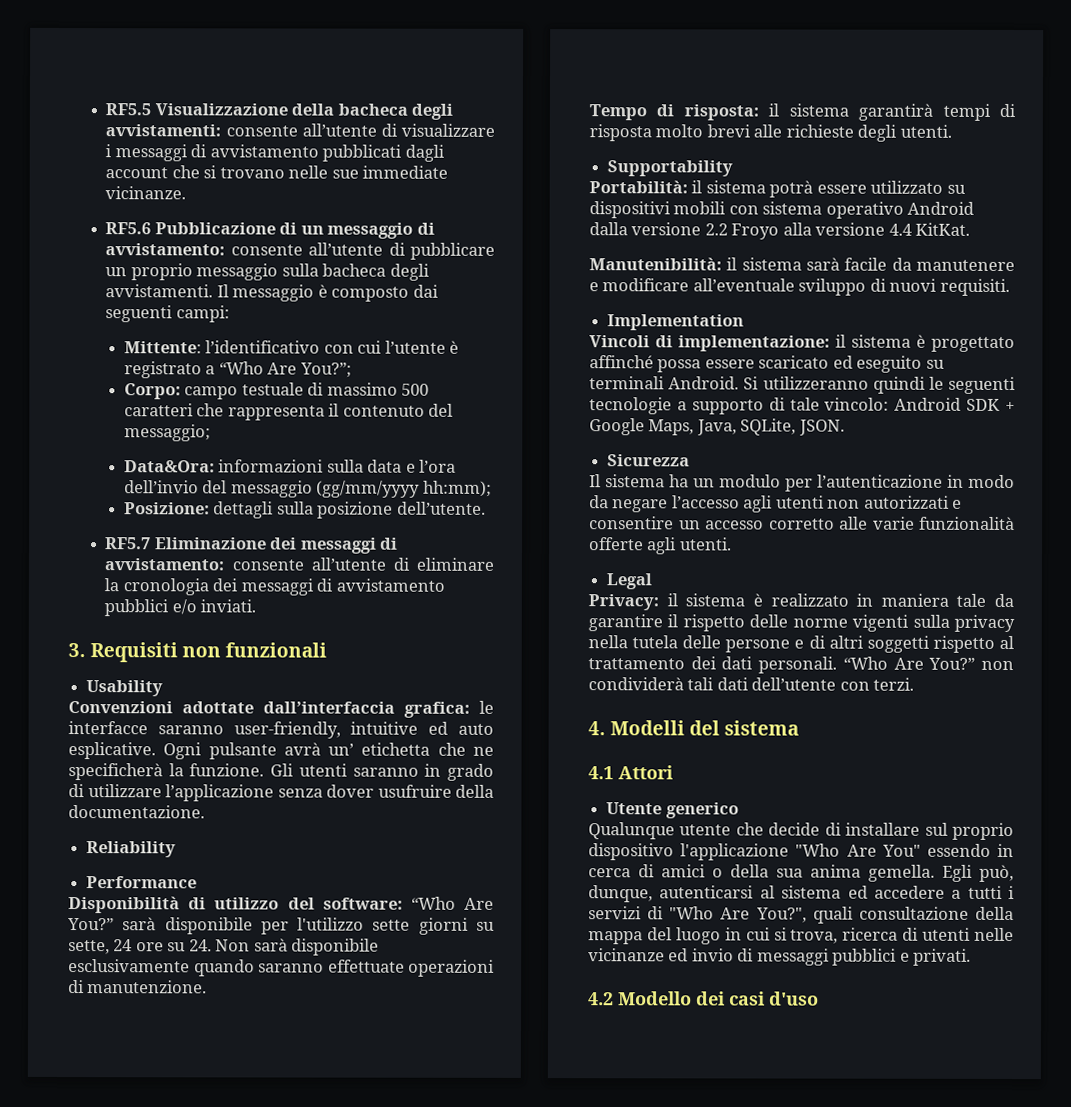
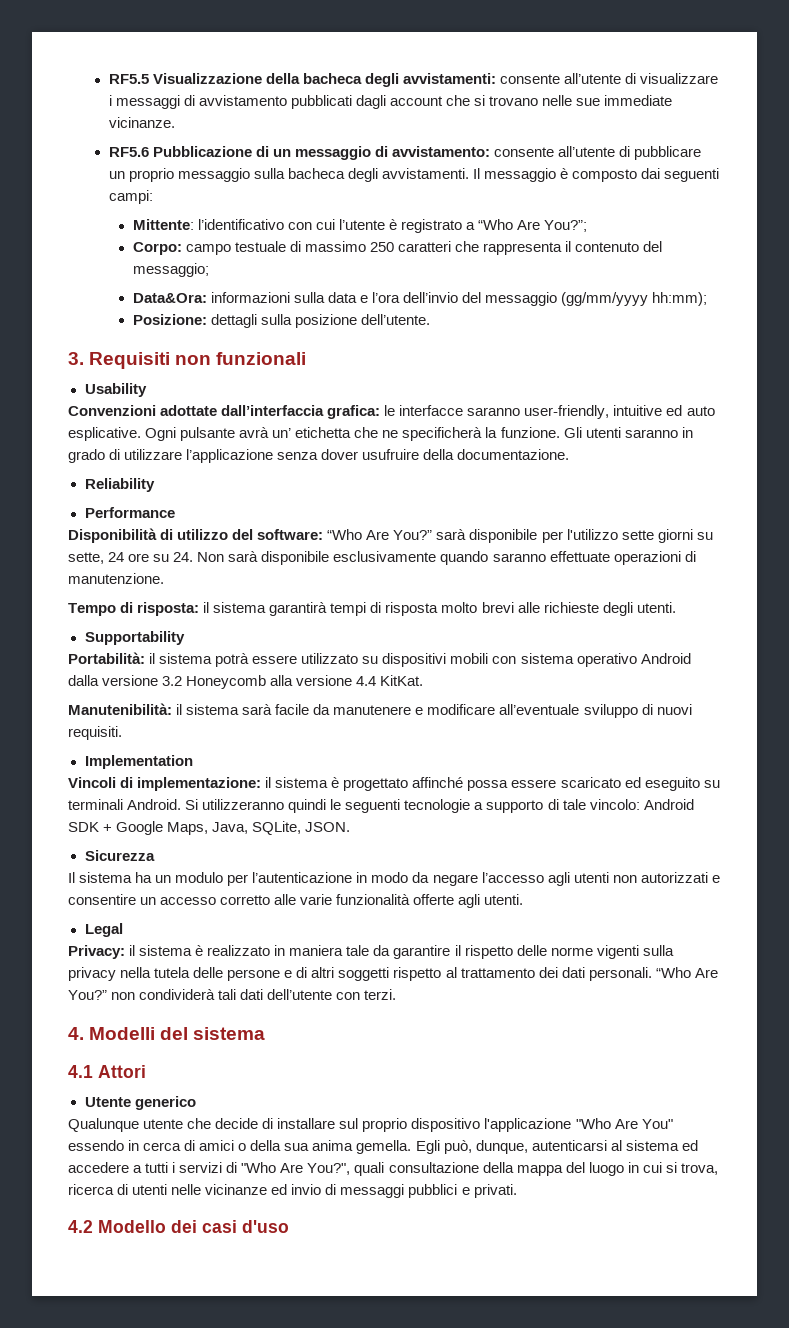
[401,383,430,396] 500 -> [369,242,394,252] 250
[105,537,399,554] [104,557,495,571] [104,578,445,596] [104,599,257,617] // RF5.7 Eliminazione dei messaggi di avvistamento: consente all’utente di eliminare la cronologia dei messaggi di avvistamento pubblici e/o inviati. -> (430, 319) none
[704,223,780,240] 2.2 Froyo -> [162,675,267,689] 3.2 Honeycomb

